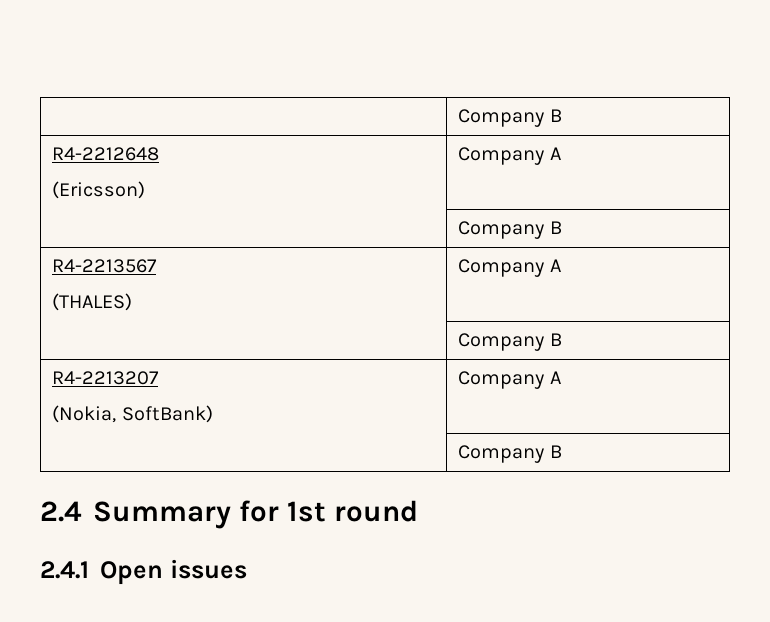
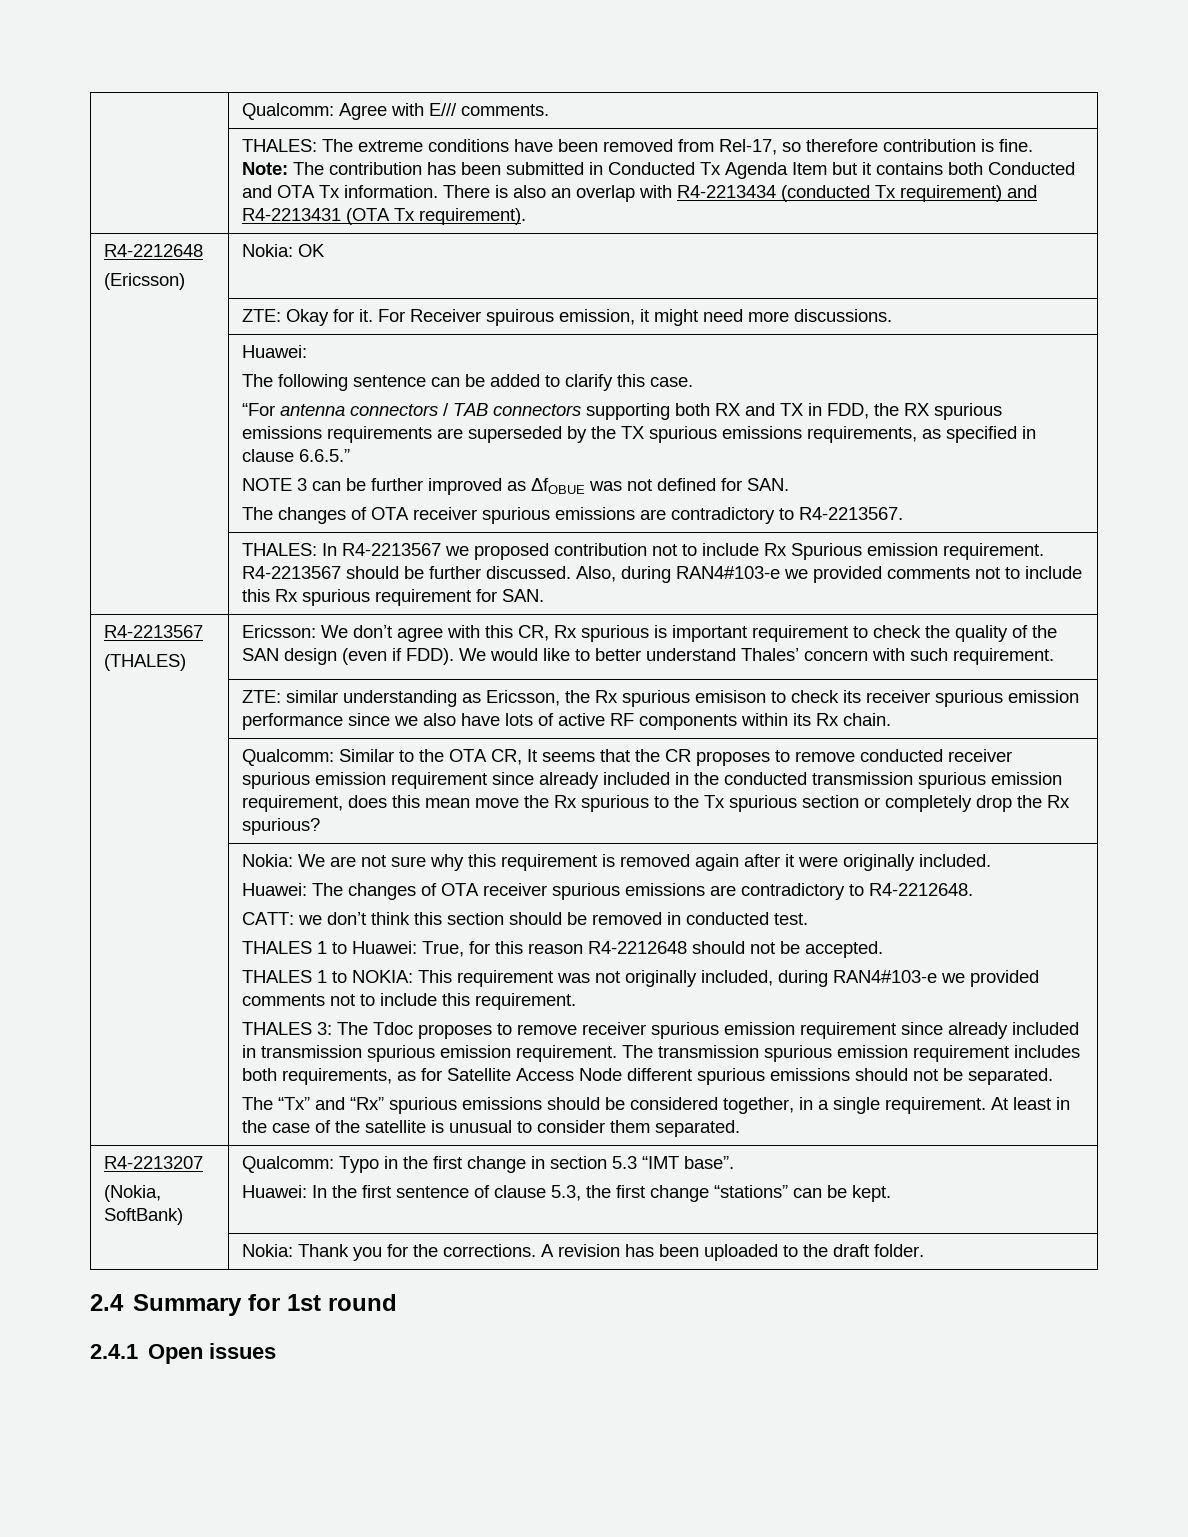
[458,109,562,127] [52,147,160,161] [52,181,146,199] [458,147,561,165] [458,221,562,239] [52,259,158,273] [52,293,133,311] [458,259,561,277] [458,333,562,351] [52,371,160,385] [52,405,213,423] [458,371,561,389] [458,445,562,463] | Company B // R4-2212648 // (Ericsson) | Company A // | Company B // R4-2213567 // (THALES) | Company A // | Company B // R4-2213207 // (Nokia, SoftBank) | Company A // | Company B -> [242,103,550,120] [242,139,1034,155] [242,162,1076,179] [242,185,1038,202] [242,208,527,225] [104,244,204,257] [104,273,186,290] [242,244,326,257] [242,309,893,326] [242,345,308,358] [242,374,694,391] [242,403,1003,420] [242,426,1037,443] [242,449,351,462] [242,478,790,495] [242,507,904,524] [242,543,1045,560] [242,566,1083,583] [242,589,545,606] [104,625,204,638] [104,654,187,671] [242,625,1058,642] [242,648,1055,665] [242,690,1080,707] [242,713,892,730] [242,749,1013,766] [242,772,1063,789] [242,795,1071,812] [242,818,321,835] [242,854,992,871] [242,883,974,900] [242,912,809,925] [242,941,884,958] [242,970,1040,987] [242,993,577,1010] [242,1022,1080,1039] [242,1045,1081,1062] [242,1068,1054,1085] [242,1097,1071,1114] [242,1120,741,1137] [104,1156,204,1169] [104,1185,162,1202] [104,1208,184,1225] [242,1156,735,1173] [242,1185,892,1202] [242,1244,925,1261] | Qualcomm: Agree with E/// comments. // | THALES: The extreme conditions have been removed from Rel-17, so therefore contribution is fine. Note: The contribution has been submitted in Conducted Tx Agenda Item but it contains both Conducted and OTA Tx information. There is also an overlap with R4-2213434 (conducted Tx requirement) and R4-2213431 (OTA Tx requirement). // R4-2212648 // (Ericsson) | Nokia: OK // | ZTE: Okay for it. For Receiver spuirous emission, it might need more discussions. // | Huawei: // The following sentence can be added to clarify this case. // “For antenna connectors / TAB connectors supporting both RX and TX in FDD, the RX spurious emissions requirements are superseded by the TX spurious emissions requirements, as specified in clause 6.6.5.” // NOTE 3 can be further improved as ΔfOBUE was not defined for SAN. // The changes of OTA receiver spurious emissions are contradictory to R4-2213567. // | THALES: In R4-2213567 we proposed contribution not to include Rx Spurious emission requirement. R4-2213567 should be further discussed. Also, during RAN4#103-e we provided comments not to include this Rx spurious requirement for SAN. // R4-2213567 // (THALES) | Ericsson: We don’t agree with this CR, Rx spurious is important requirement to check the quality of the SAN design (even if FDD). We would like to better understand Thales’ concern with such requirement. // | ZTE: similar understanding as Ericsson, the Rx spurious emisison to check its receiver spurious emission performance since we also have lots of active RF components within its Rx chain. // | Qualcomm: Similar to the OTA CR, It seems that the CR proposes to remove conducted receiver spurious emission requirement since already included in the conducted transmission spurious emission requirement, does this mean move the Rx spurious to the Tx spurious section or completely drop the Rx spurious? // | Nokia: We are not sure why this requirement is removed again after it were originally included. // Huawei: The changes of OTA receiver spurious emissions are contradictory to R4-2212648. // CATT: we don’t think this section should be removed in conducted test. // THALES 1 to Huawei: True, for this reason R4-2212648 should not be accepted. // THALES 1 to NOKIA: This requirement was not originally included, during RAN4#103-e we provided comments not to include this requirement. // THALES 3: The Tdoc proposes to remove receiver spurious emission requirement since already included in transmission spurious emission requirement. The transmission spurious emission requirement includes both requirements, as for Satellite Access Node different spurious emissions should not be separated. // The “Tx” and “Rx” spurious emissions should be considered together, in a single requirement. At least in the case of the satellite is unusual to consider them separated. // R4-2213207 // (Nokia, SoftBank) | Qualcomm: Typo in the first change in section 5.3 “IMT base”. // Huawei: In the first sentence of clause 5.3, the first change “stations” can be kept. // | Nokia: Thank you for the corrections. A revision has been uploaded to the draft folder.

